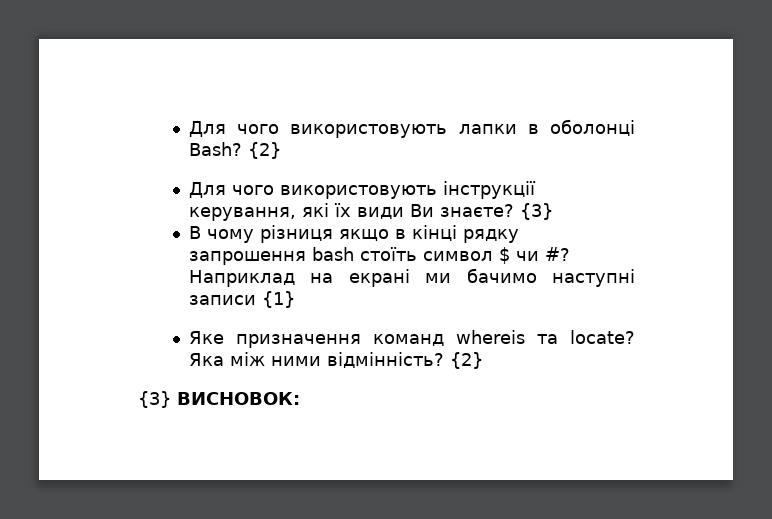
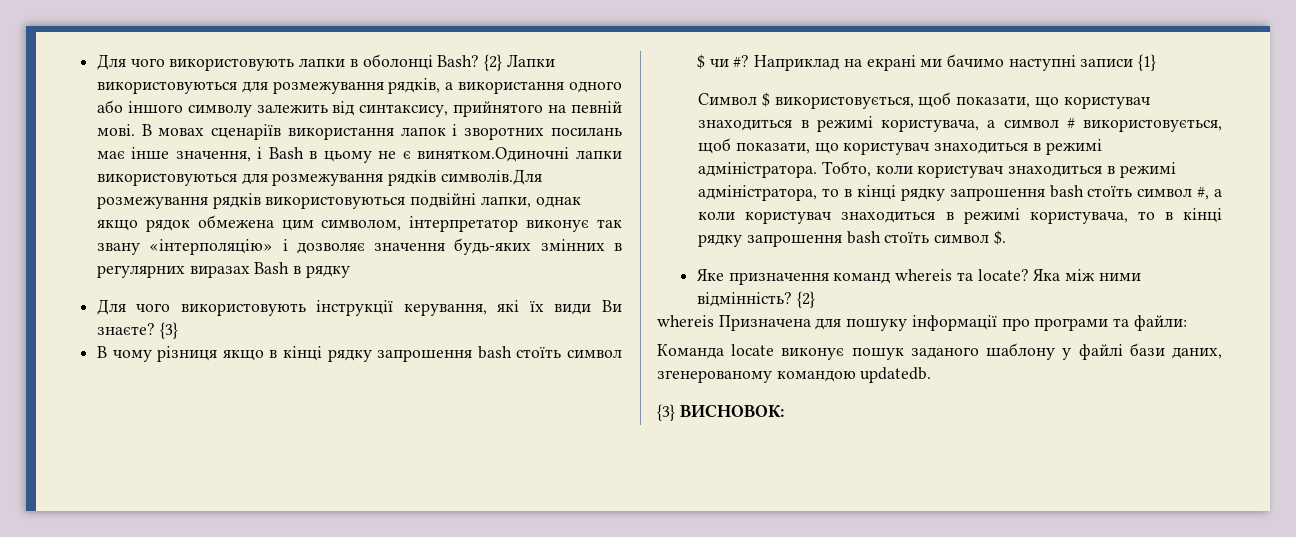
(282, 150) none -> [506,54,555,67] [96,78,622,94] [96,100,622,117] [96,124,622,140] [96,147,623,163] [96,169,542,186] [96,193,581,209] [96,215,622,232] [96,238,623,255] [96,262,350,278] Лапки використовуються для розмежування рядків, а використання одного або іншого символу залежить від синтаксису, прийнятого на певній мові. В мовах сценаріїв використання лапок і зворотних посилань має інше значення, і Bash в цьому не є винятком.Одиночні лапки використовуються для розмежування рядків символів.Для розмежування рядків використовуються подвійні лапки, однак якщо рядок обмежена цим символом, інтерпретатор виконує так звану «інтерполяцію» і дозволяє значення будь-яких змінних в регулярних виразах Bash в рядку
(296, 299) none -> [698,92,1150,109] [698,116,1222,132] [698,138,1102,155] [698,161,1176,178] [698,185,1222,201] [698,208,1222,224] [698,230,1006,247] // Символ $ використовується, щоб показати, що користувач знаходиться в режимі користувача, а символ # використовується, щоб показати, що користувач знаходиться в режимі адміністратора. Тобто, коли користувач знаходиться в режимі адміністратора, то в кінці рядку запрошення bash стоїть символ #, а коли користувач знаходиться в режимі користувача, то в кінці рядку запрошення bash стоїть символ $.
(484, 360) none -> [657,315,1187,331] [657,343,1222,360] [657,367,932,383] // whereis Призначена для пошуку інформації про програми та файли: // Команда locate виконує пошук заданого шаблону у файлі бази даних, згенерованому командою updatedb.

